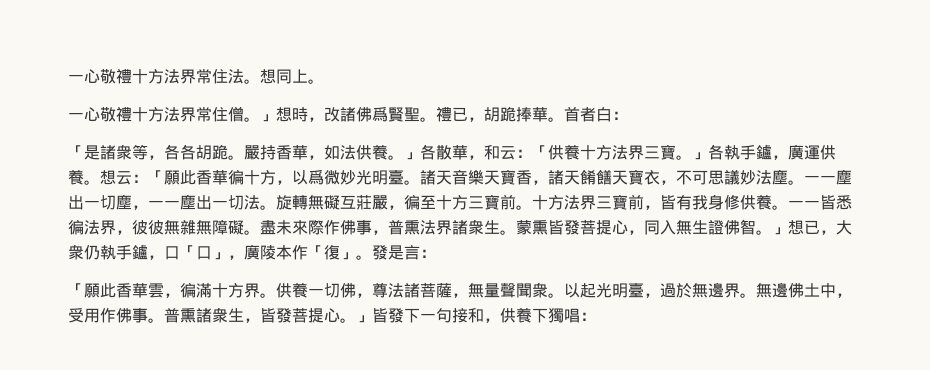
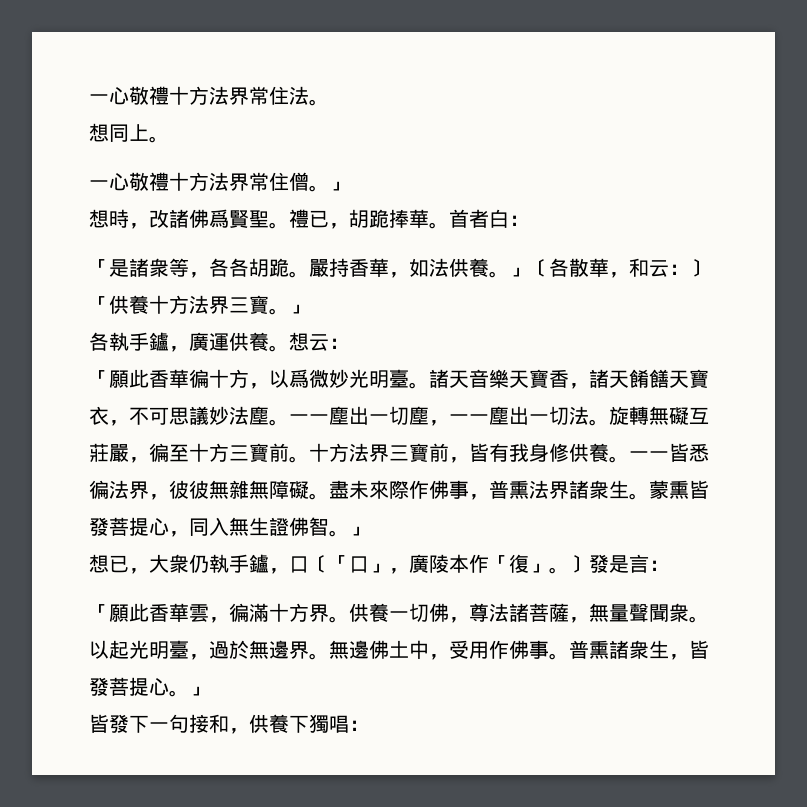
(260, 81) none -> (329, 102) //
(276, 118) none -> (349, 186) //
(420, 156) none -> [529,259,549,277] 〔
(532, 153) none -> [689,259,709,277] 〕
(708, 156) none -> (309, 309) //
(148, 178) none -> (349, 343) //
(788, 231) none -> (369, 531) //
(180, 253) none -> [309,555,329,573] 〔
(372, 257) none -> [569,555,589,573] 〕
(372, 319) none -> (209, 691) //

